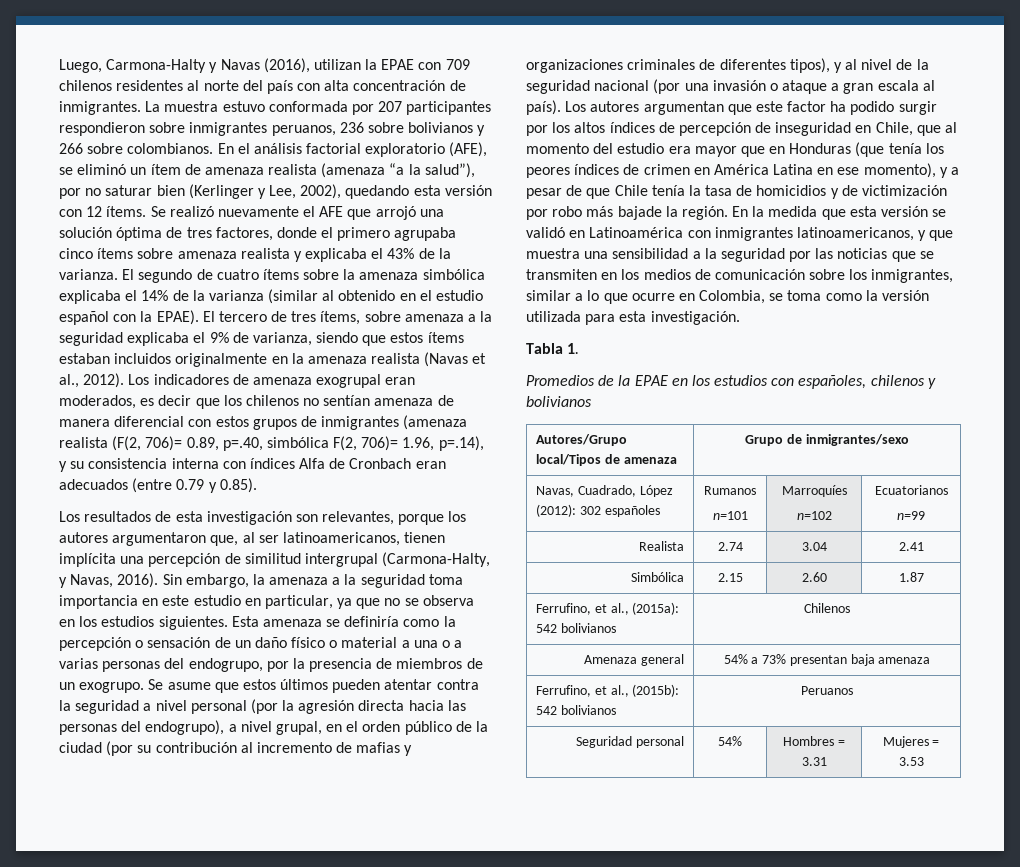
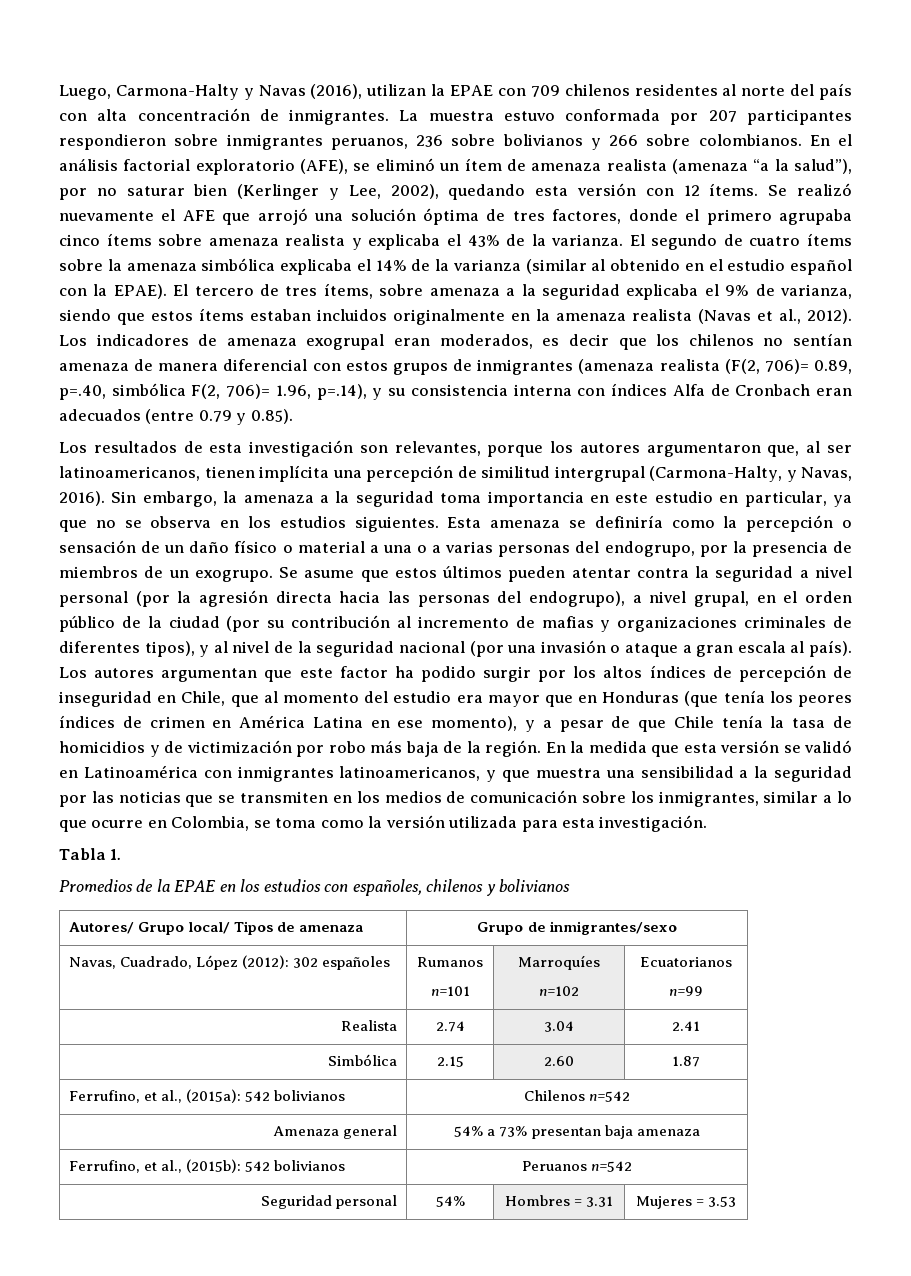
[617,206,662,220] bajade -> [405,741,462,757] baja de
[536,434,628,446] [536,454,602,466] Autores/Grupo local/Tipos -> [68,921,273,935] Autores/ Grupo local/ Tipos
(850, 608) none -> [589,1091,631,1102] n=542
(853, 690) none -> [591,1161,633,1172] n=542

